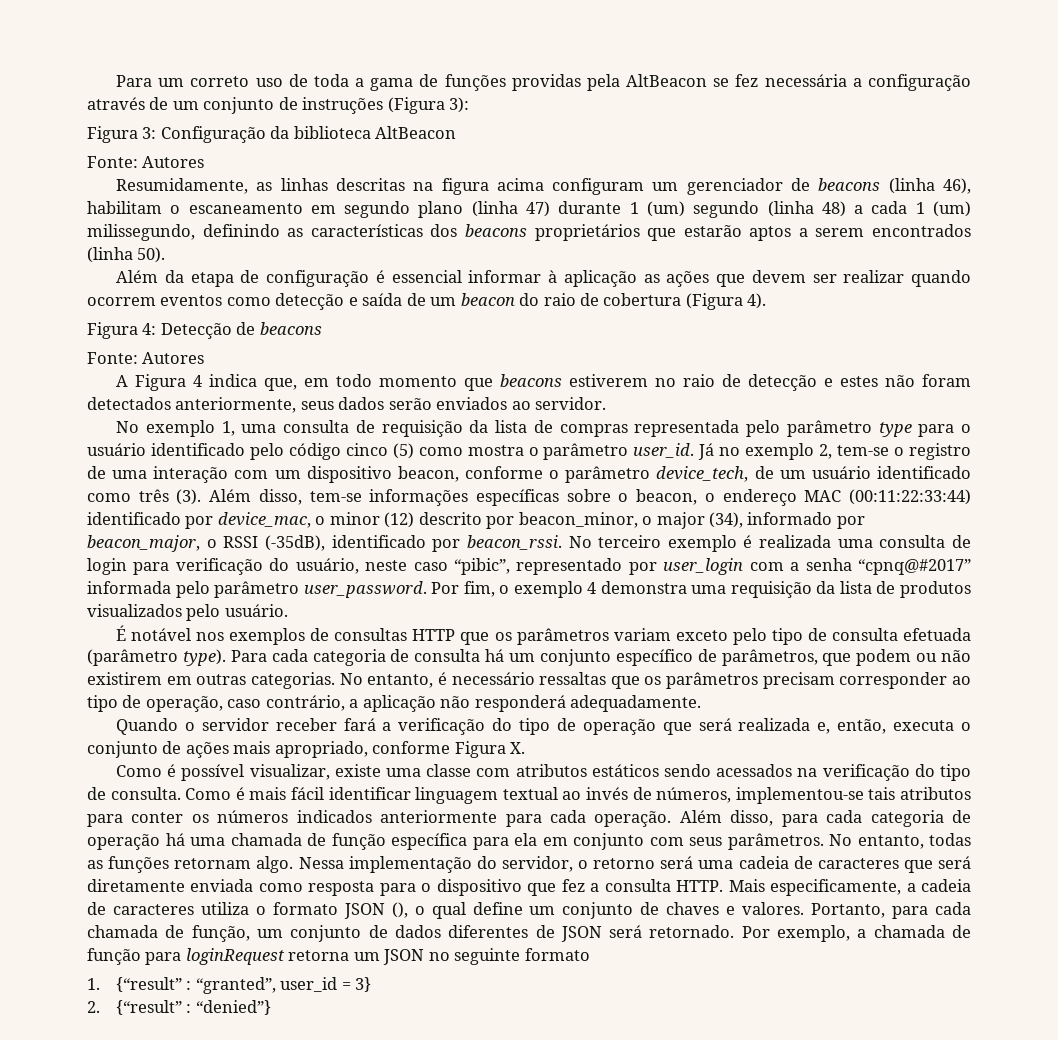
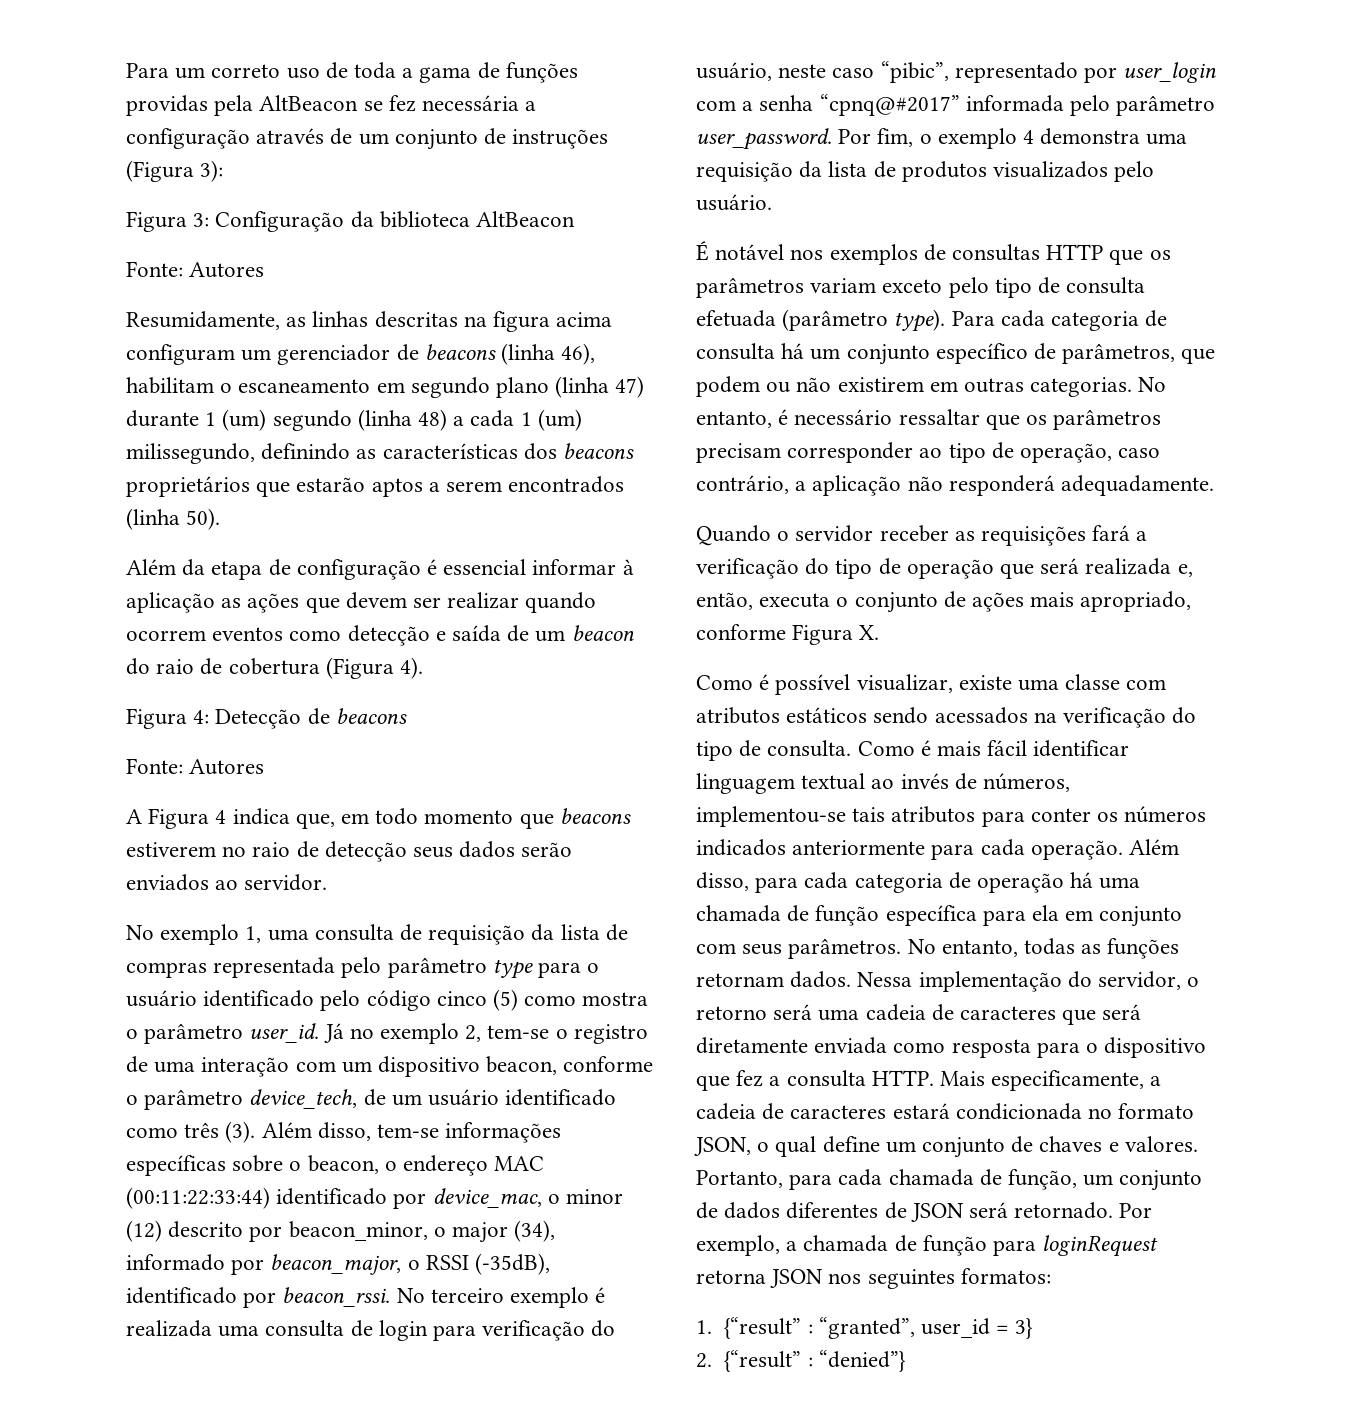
[824,374,972,387] [87,397,297,413] e estes não foram detectados anteriormente, -> (407, 851) none
[539,672,607,685] ressaltas -> [898,409,980,425] ressaltar
(337, 724) none -> [954,526,1087,546] as requisições
[256,856,294,873] algo. -> [790,971,852,988] dados.
[200,902,408,919] utiliza o formato JSON (), -> [892,1103,1195,1120] [694,1137,751,1156] estará condicionada no formato JSON,
[353,948,590,965] um JSON no seguinte formato -> [770,1268,1051,1289] JSON nos seguintes formatos:

